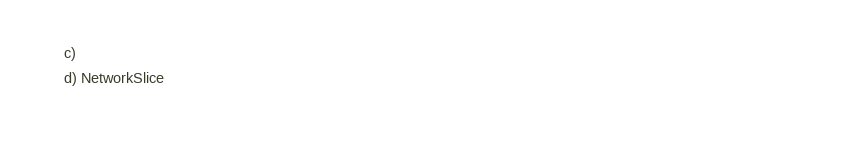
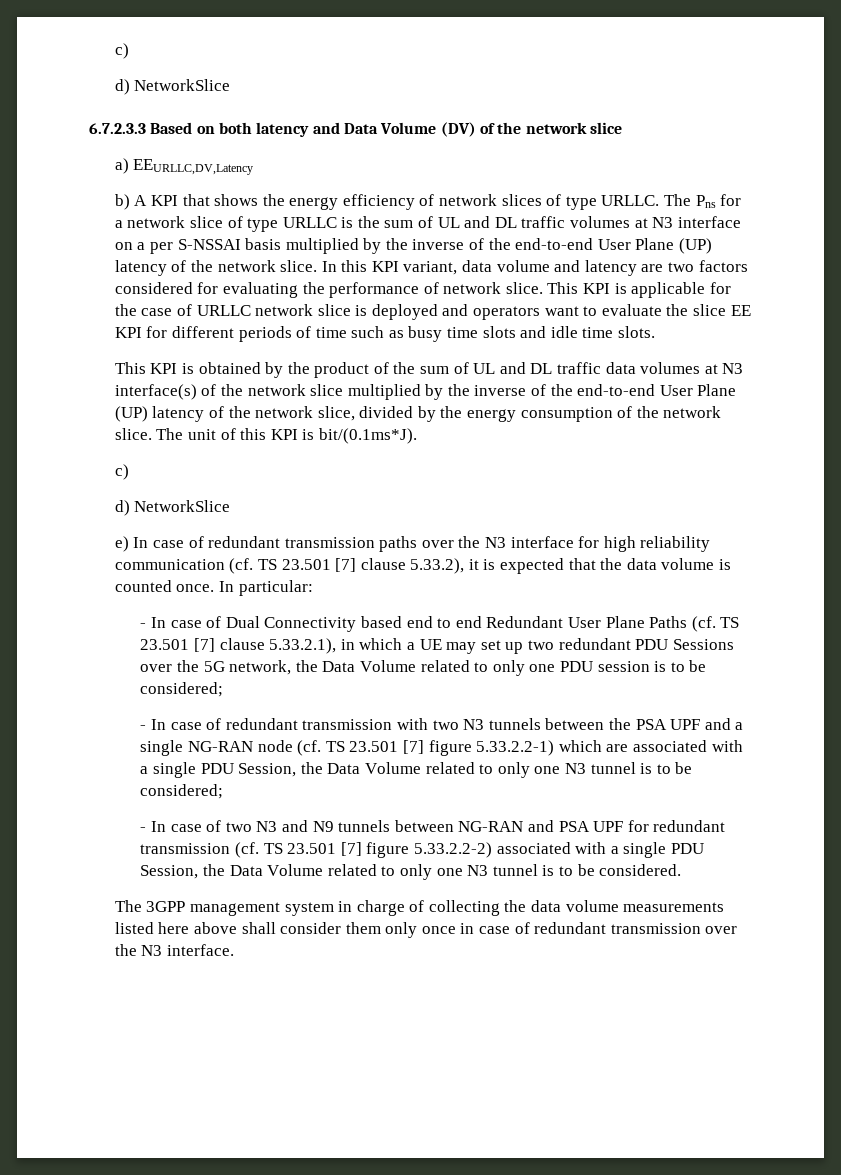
[64,47,77,61] [64,72,165,86] c) // d) NetworkSlice -> [114,43,129,59] [114,79,231,95] [89,122,622,137] [114,158,254,175] [114,194,742,210] [114,216,741,232] [114,238,712,254] [114,260,748,276] [114,282,731,298] [114,304,751,320] [114,326,655,342] [114,362,744,378] [114,384,737,400] [114,406,722,422] [114,428,417,444] [114,464,129,480] [114,500,231,516] [114,536,711,552] [114,558,731,574] [114,580,313,596] [140,616,740,632] [140,638,734,654] [140,660,707,676] [140,682,224,697] [140,718,744,730] [140,740,743,756] [140,762,693,778] [140,784,224,799] [140,820,726,832] [140,842,704,858] [140,864,682,880] [114,900,725,916] [114,922,738,938] [114,944,234,956] c) // d) NetworkSlice // 6.7.2.3.3 Based on both latency and Data Volume (DV) of the network slice // a) EEURLLC,DV,Latency // b) A KPI that shows the energy efficiency of network slices of type URLLC. The Pns for a network slice of type URLLC is the sum of UL and DL traffic volumes at N3 interface on a per S-NSSAI basis multiplied by the inverse of the end-to-end User Plane (UP) latency of the network slice. In this KPI variant, data volume and latency are two factors considered for evaluating the performance of network slice. This KPI is applicable for the case of URLLC network slice is deployed and operators want to evaluate the slice EE KPI for different periods of time such as busy time slots and idle time slots. // This KPI is obtained by the product of the sum of UL and DL traffic data volumes at N3 interface(s) of the network slice multiplied by the inverse of the end-to-end User Plane (UP) latency of the network slice, divided by the energy consumption of the network slice. The unit of this KPI is bit/(0.1ms*J). // c) // d) NetworkSlice // e) In case of redundant transmission paths over the N3 interface for high reliability communication (cf. TS 23.501 [7] clause 5.33.2), it is expected that the data volume is counted once. In particular: // - In case of Dual Connectivity based end to end Redundant User Plane Paths (cf. TS 23.501 [7] clause 5.33.2.1), in which a UE may set up two redundant PDU Sessions over the 5G network, the Data Volume related to only one PDU session is to be considered; // - In case of redundant transmission with two N3 tunnels between the PSA UPF and a single NG-RAN node (cf. TS 23.501 [7] figure 5.33.2.2-1) which are associated with a single PDU Session, the Data Volume related to only one N3 tunnel is to be considered; // - In case of two N3 and N9 tunnels between NG-RAN and PSA UPF for redundant transmission (cf. TS 23.501 [7] figure 5.33.2.2-2) associated with a single PDU Session, the Data Volume related to only one N3 tunnel is to be considered. // The 3GPP management system in charge of collecting the data volume measurements listed here above shall consider them only once in case of redundant transmission over the N3 interface.

